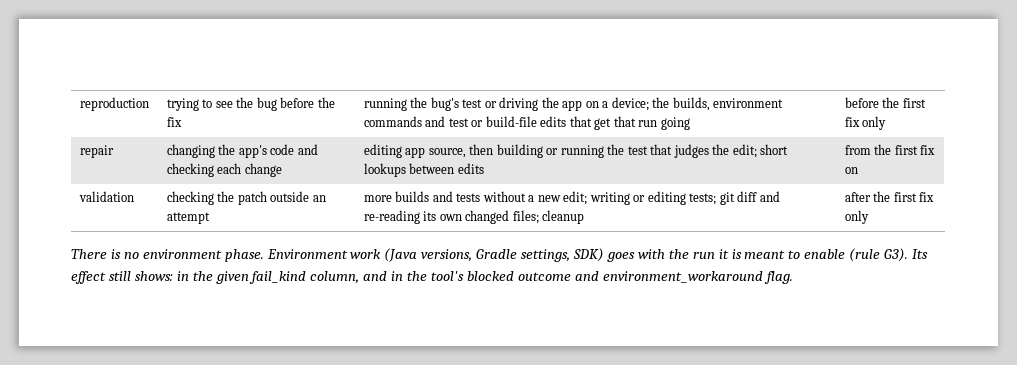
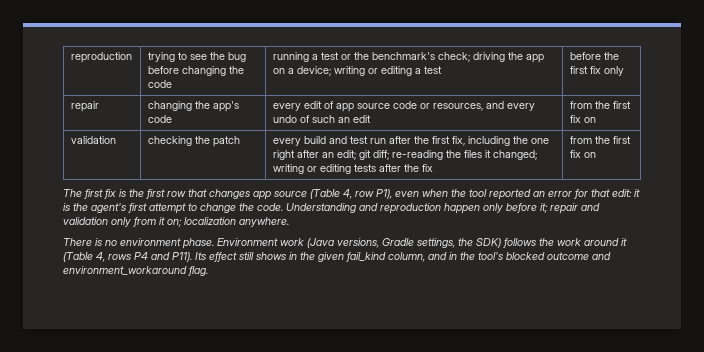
[317,97,335,108] [166,117,182,127] [363,97,497,111] the fix | running the bug's test or -> [181,66,244,76] [147,80,172,88] [272,52,470,62] changing the code | running a test or the benchmark's check;
[652,97,784,111] [363,116,690,130] the builds, environment commands and test or build-file edits that get that run going -> [333,66,442,76] writing or editing a test
[297,144,318,155] [166,163,282,177] [363,144,789,158] [363,163,484,177] and checking each change | editing app source, then building or running the test that judges the edit; short lookups between edits -> [272,101,535,112] [272,115,371,123] | every edit of app source code or resources, and every undo of such an edit
[270,191,326,202] [166,212,210,224] [363,191,780,205] [363,210,585,224] [844,191,935,202] [844,210,869,224] outside an attempt | more builds and tests without a new edit; writing or editing tests; git diff and re-reading its own changed files; cleanup | after the first fix only -> [272,136,549,146] [272,150,537,160] [272,164,433,174] [569,136,631,144] [569,150,596,158] [63,189,640,200] [63,203,600,214] [63,217,289,227] | every build and test run after the first fix, including the one right after an edit; git diff; re-reading the files it changed; writing or editing tests after the fix | from the first fix on // The first fix is the first row that changes app source (Table 4, row P1), even when the tool reported an error for that edit: it is the agent's first attempt to change the code. Understanding and reproduction happen only before it; repair and validation only from it on; localization anywhere.
[573,248,909,262] SDK) goes with the run it is meant to enable (rule G3). -> [458,238,627,248] [63,252,192,262] the SDK) follows the work around it (Table 4, rows P4 and P11).
[134,271,173,281] shows: -> [256,252,286,260] shows

